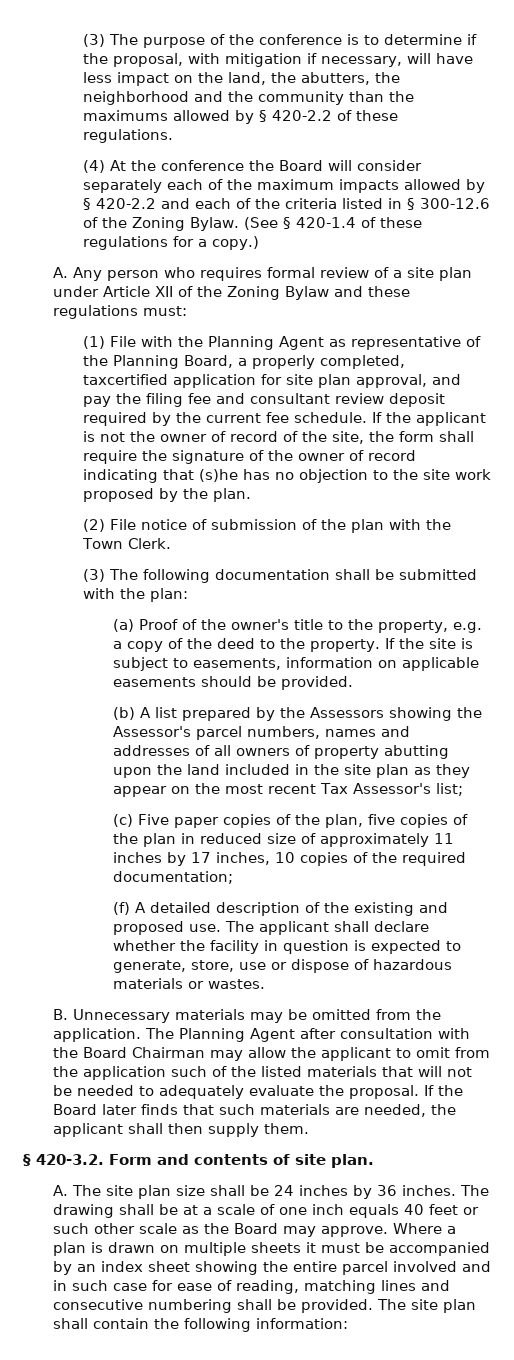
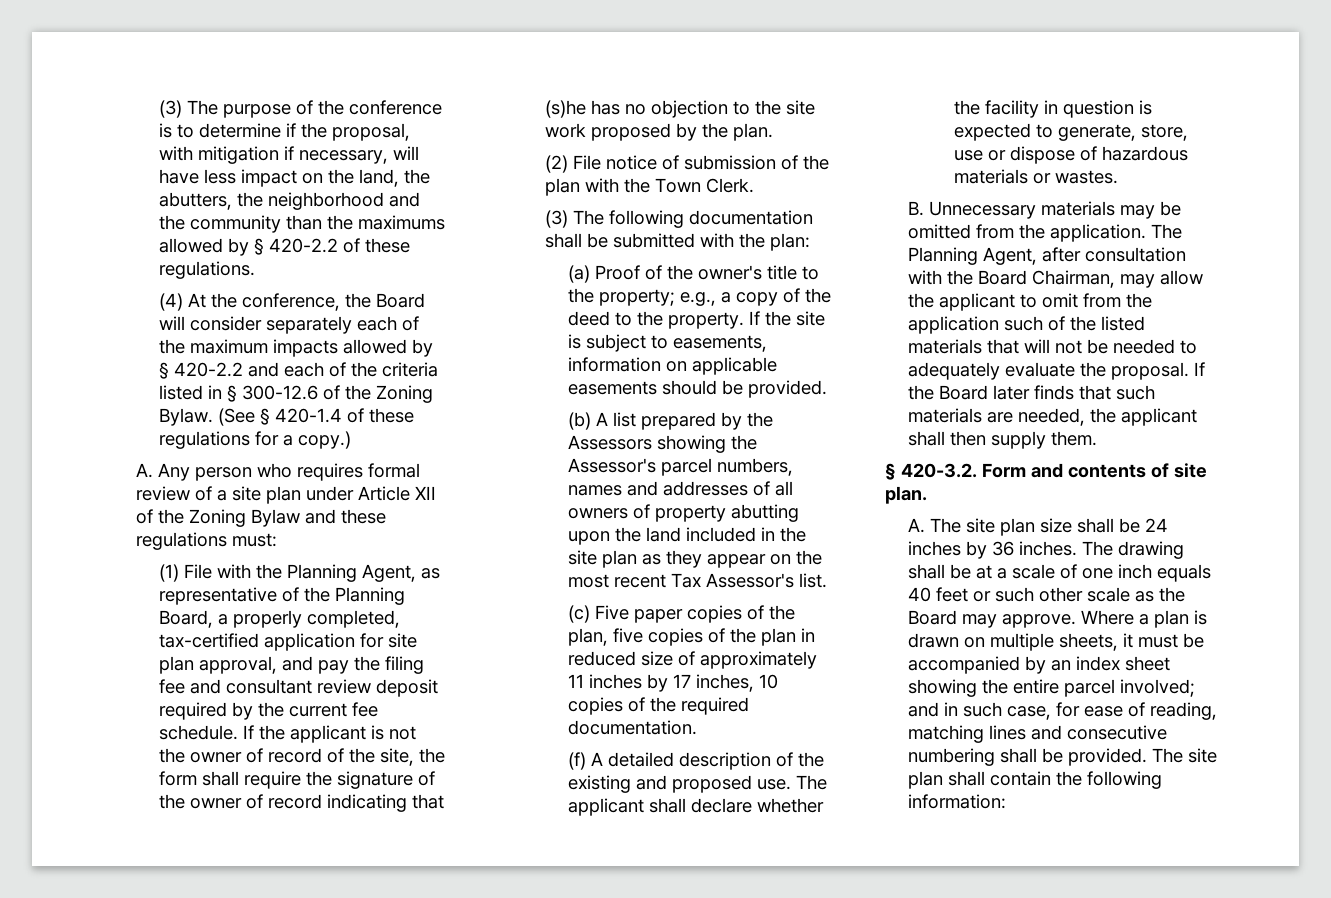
[160,160,244,171] conference -> [242,293,341,311] conference,
[278,336,324,350] Agent -> [362,564,417,582] Agent,
[82,374,168,385] taxcertified -> [159,633,260,648] tax-certified
[377,620,482,633] property, e.g. -> [599,289,717,306] property; e.g.,
[435,783,463,796] list; -> [799,573,828,588] list.
[112,871,233,884] documentation; -> [568,720,698,735] documentation.
[249,1028,295,1042] Agent -> [983,247,1038,265] Agent,
[131,1047,205,1058] Chairman -> [1032,270,1116,288] Chairman,
[250,1242,301,1253] sheets -> [1059,633,1119,651] sheets,
[392,1261,457,1272] involved -> [1120,679,1196,697] involved;
[112,1283,147,1291] case -> [1007,706,1052,720] case,

